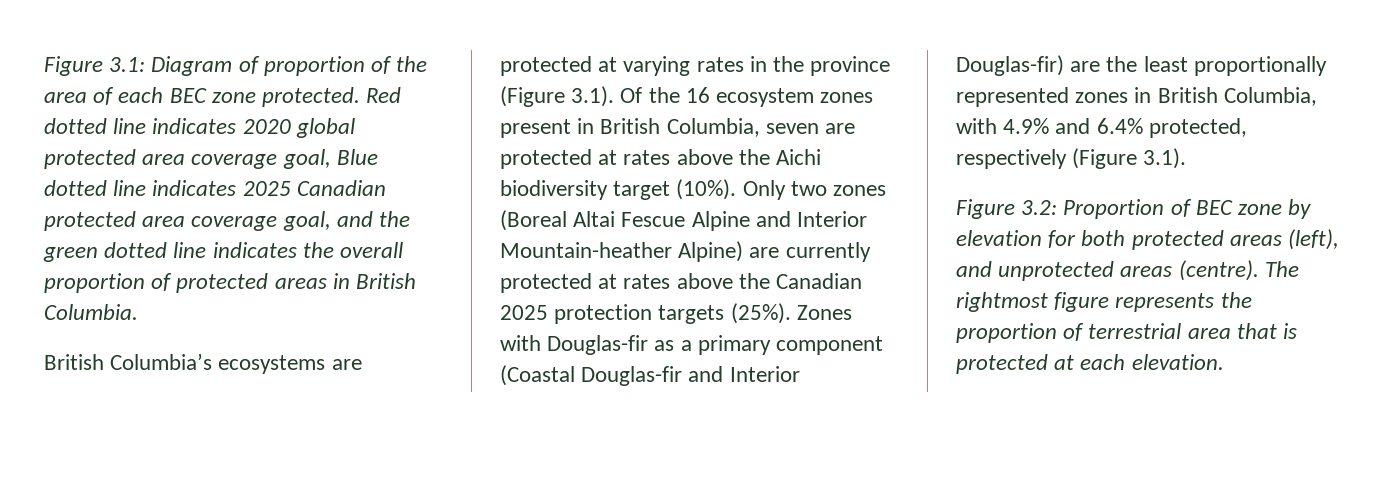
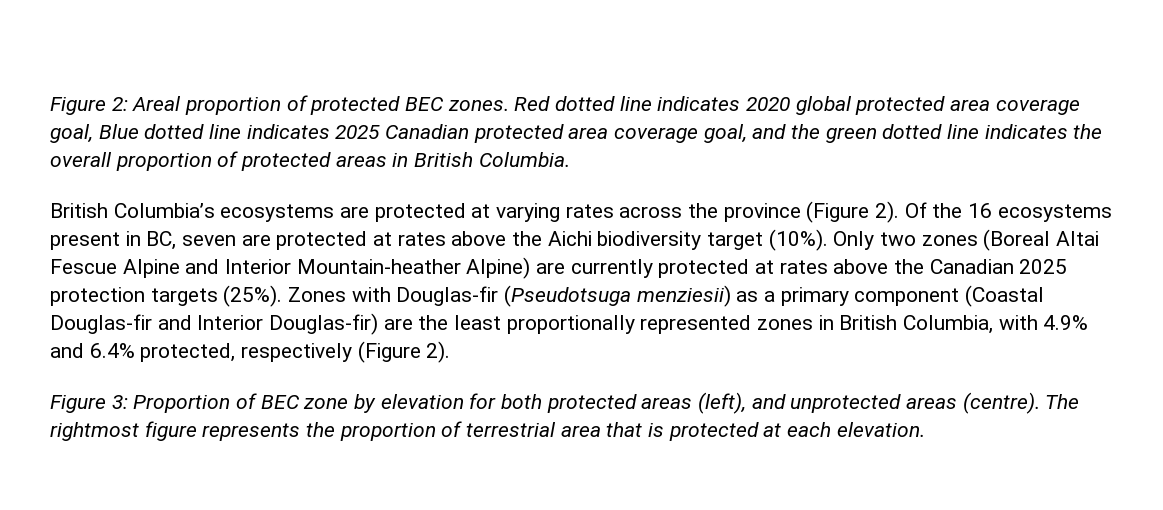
[44,56,428,76] [44,87,361,107] Figure 3.1: Diagram of proportion of the area of each BEC zone protected. -> [50,95,509,115] Figure 2: Areal proportion of protected BEC zones.
[749,56,767,72] in -> [619,206,683,218] across
[571,86,615,107] 3.1). -> [875,201,900,223] 2).
[716,88,874,107] [500,118,760,138] ecosystem zones present in British Columbia, -> [997,204,1112,222] [50,231,177,250] ecosystems present in BC,
(649, 345) none -> [504,285,731,307] (Pseudotsuga menziesii)
[1143,148,1187,169] [956,199,1058,219] 3.1). // Figure 3.2: -> [426,341,451,363] [50,395,128,413] 2). // Figure 3:

